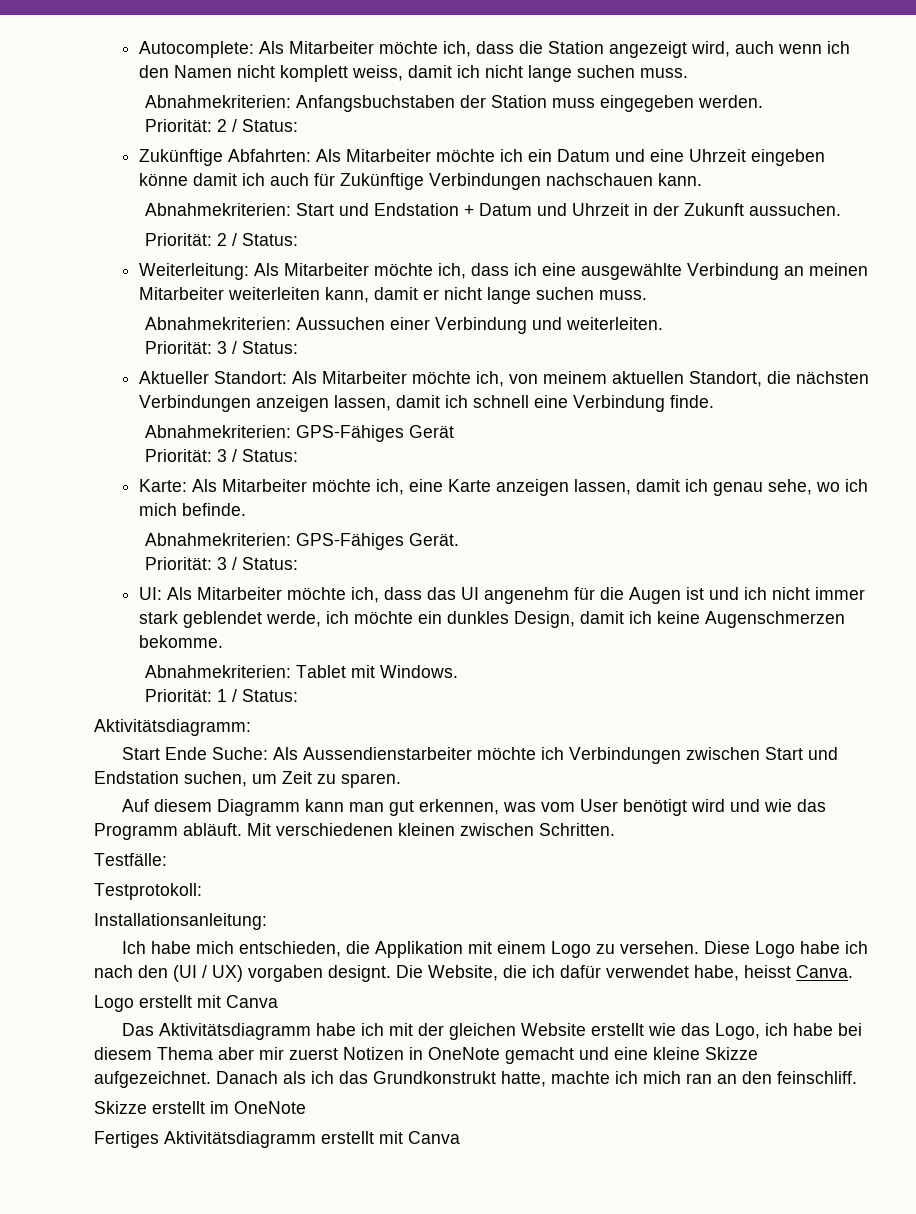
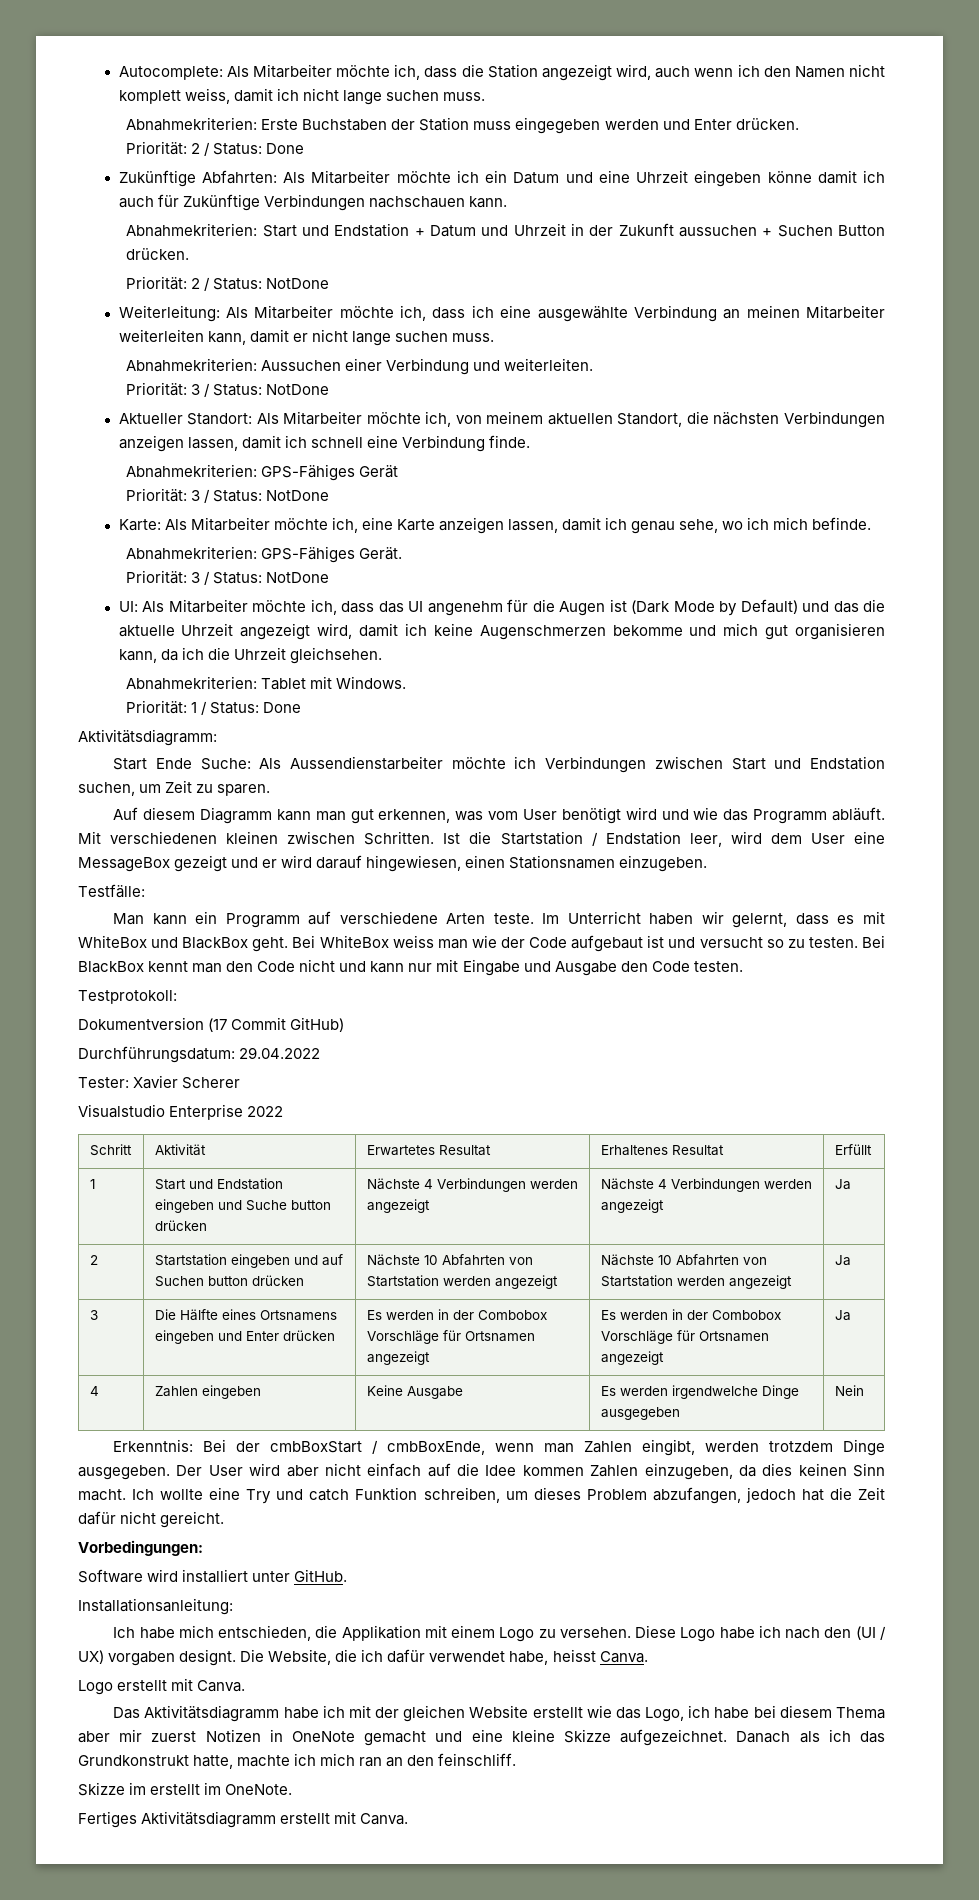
[295,95,455,112] Anfangsbuchstaben -> [261,119,388,131] Erste Buchstaben
[697,95,763,108] [144,119,298,132] werden. // Priorität: 2 / Status: -> [604,118,799,130] [126,141,305,156] werden und Enter drücken. // Priorität: 2 / Status: Done
[748,203,841,216] [144,233,298,246] aussuchen. // Priorität: 2 / Status: -> [678,225,885,237] [126,248,190,260] [126,276,330,291] aussuchen + Suchen Button drücken. // Priorität: 2 / Status: NotDone
(298, 347) none -> [266,384,330,395] NotDone
(298, 455) none -> [266,490,330,501] NotDone
(298, 563) none -> [266,572,330,583] NotDone
[708,587,865,600] [138,611,845,628] [138,635,223,648] und ich nicht immer stark geblendet werde, ich möchte ein dunkles Design, damit ich keine Augenschmerzen bekomme. -> [631,599,886,616] [118,623,885,640] [118,647,382,664] (Dark Mode by Default) und das die aktuelle Uhrzeit angezeigt wird, damit ich keine Augenschmerzen bekomme und mich gut organisieren kann, da ich die Uhrzeit gleichsehen.
(298, 695) none -> [263,702,302,713] Done
[94,853,167,866] [94,883,202,900] // Testfälle: // Testprotokoll: -> [443,831,885,847] [78,855,708,872] [78,884,145,898] [113,911,886,928] [78,935,885,952] [78,959,743,976] [78,990,177,1004] [78,1017,345,1032] [78,1046,321,1063] [78,1075,241,1089] [78,1104,284,1120] [89,1144,132,1156] [154,1144,206,1156] [366,1145,491,1156] [600,1145,724,1156] [834,1144,872,1155] [89,1179,95,1189] [154,1178,283,1190] [154,1199,331,1213] [154,1220,207,1231] [366,1178,578,1192] [366,1199,430,1213] [600,1178,812,1192] [600,1199,664,1213] [834,1179,851,1190] [89,1255,98,1265] [154,1254,343,1268] [154,1275,304,1287] [366,1254,533,1266] [366,1275,558,1289] [600,1254,767,1266] [600,1275,792,1289] [834,1255,851,1266] [89,1310,98,1320] [154,1309,337,1321] [154,1330,335,1344] [366,1309,547,1320] [366,1330,535,1344] [366,1351,430,1365] [600,1309,781,1320] [600,1330,769,1344] [600,1351,664,1365] [834,1310,851,1321] [89,1386,99,1396] [154,1385,261,1399] [366,1385,463,1399] [600,1385,799,1399] [600,1407,680,1420] [834,1385,864,1396] [113,1439,885,1456] [78,1463,885,1480] [78,1487,885,1504] [78,1511,225,1528] [78,1540,203,1556] [78,1569,348,1583] Ist die Startstation / Endstation leer, wird dem User eine MessageBox gezeigt und er wird darauf hingewiesen, einen Stationsnamen einzugeben. // Testfälle: // Man kann ein Programm auf verschiedene Arten teste. Im Unterricht haben wir gelernt, dass es mit WhiteBox und BlackBox geht. Bei WhiteBox weiss man wie der Code aufgebaut ist und versucht so zu testen. Bei BlackBox kennt man den Code nicht und kann nur mit Eingabe und Ausgabe den Code testen. // Testprotokoll: // Dokumentversion (17 Commit GitHub) // Durchführungsdatum: 29.04.2022 // Tester: Xavier Scherer // Visualstudio Enterprise 2022 // Schritt | Aktivität | Erwartetes Resultat | Erhaltenes Resultat | Erfüllt // 1 | Start und Endstation eingeben und Suche button drücken | Nächste 4 Verbindungen werden angezeigt | Nächste 4 Verbindungen werden angezeigt | Ja // 2 | Startstation eingeben und auf Suchen button drücken | Nächste 10 Abfahrten von Startstation werden angezeigt | Nächste 10 Abfahrten von Startstation werden angezeigt | Ja // 3 | Die Hälfte eines Ortsnamens eingeben und Enter drücken | Es werden in der Combobox Vorschläge für Ortsnamen angezeigt | Es werden in der Combobox Vorschläge für Ortsnamen angezeigt | Ja // 4 | Zahlen eingeben | Keine Ausgabe | Es werden irgendwelche Dinge ausgegeben | Nein // Erkenntnis: Bei der cmbBoxStart / cmbBoxEnde, wenn man Zahlen eingibt, werden trotzdem Dinge ausgegeben. Der User wird aber nicht einfach auf die Idee kommen Zahlen einzugeben, da dies keinen Sinn macht. Ich wollte eine Try und catch Funktion schreiben, um dieses Problem abzufangen, jedoch hat die Zeit dafür nicht gereicht. // Vorbedingungen: // Software wird installiert unter GitHub.
[226,995,278,1008] Canva -> [197,1680,246,1692] Canva.
(147, 1107) none -> [129,1782,147,1795] im
[234,1101,306,1114] OneNote -> [225,1784,293,1795] OneNote.
[408,1131,460,1144] Canva -> [360,1813,409,1825] Canva.

